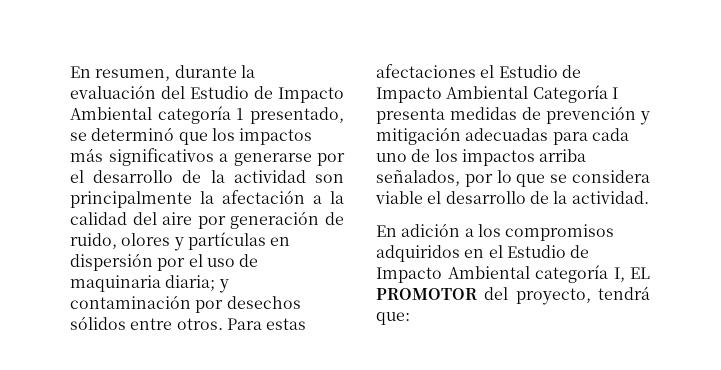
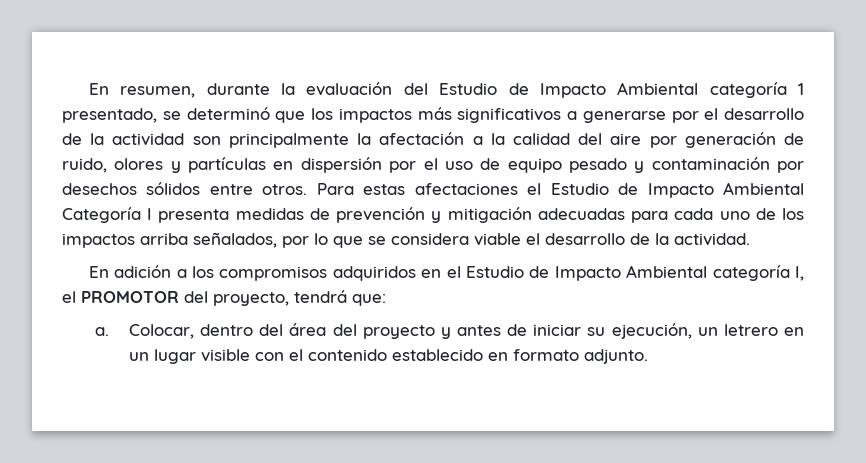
[70,275,216,292] maquinaria diaria; -> [507,158,627,173] equipo pesado
[630,267,650,279] EL -> [62,291,76,303] el
(410, 318) none -> [95,323,804,339] [128,349,648,364] // a. Colocar, dentro del área del proyecto y antes de iniciar su ejecución, un letrero en un lugar visible con el contenido establecido en formato adjunto.

